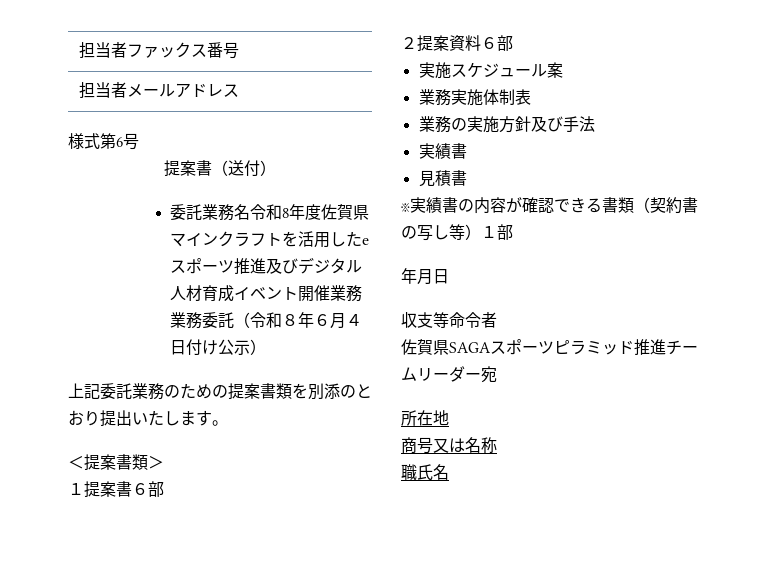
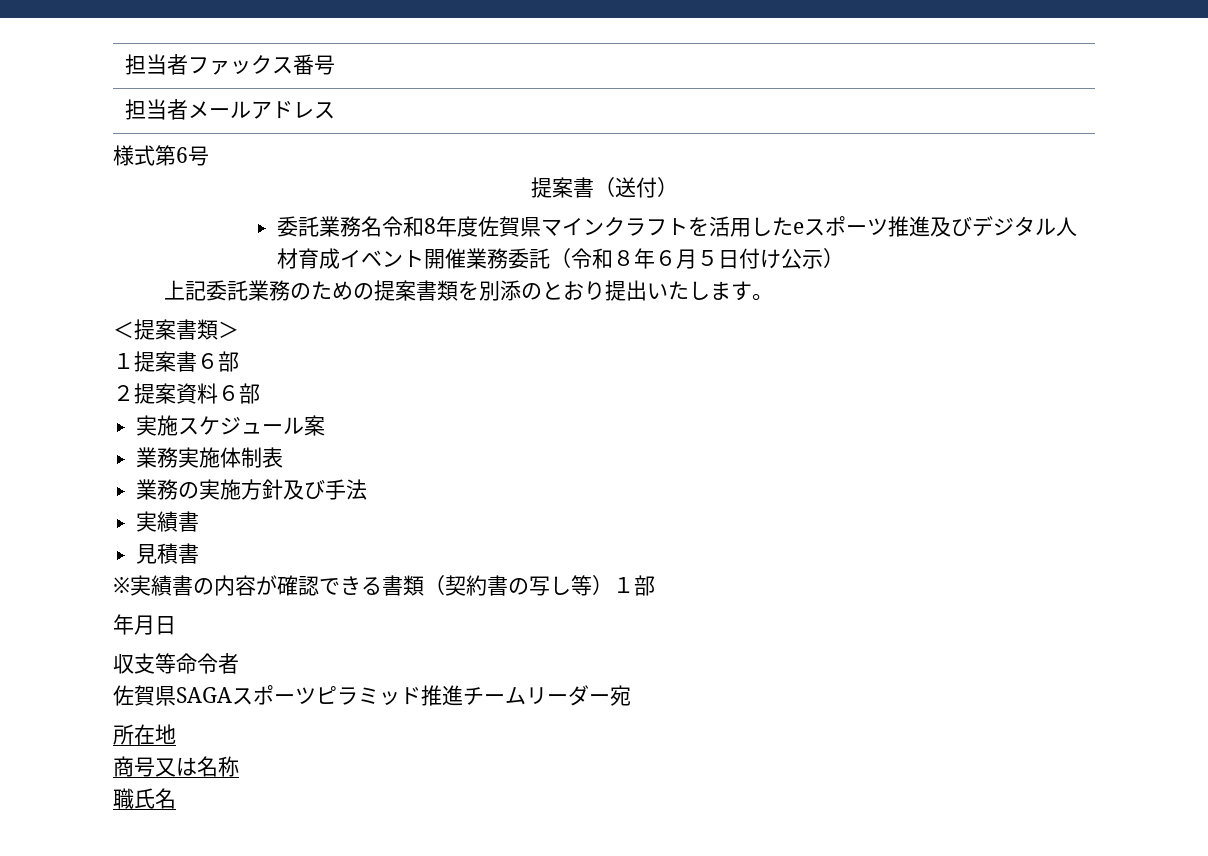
[170,312,203,329] 業務 -> (508, 258) none
[346,314,363,326] ４ -> [696,250,718,266] ５

